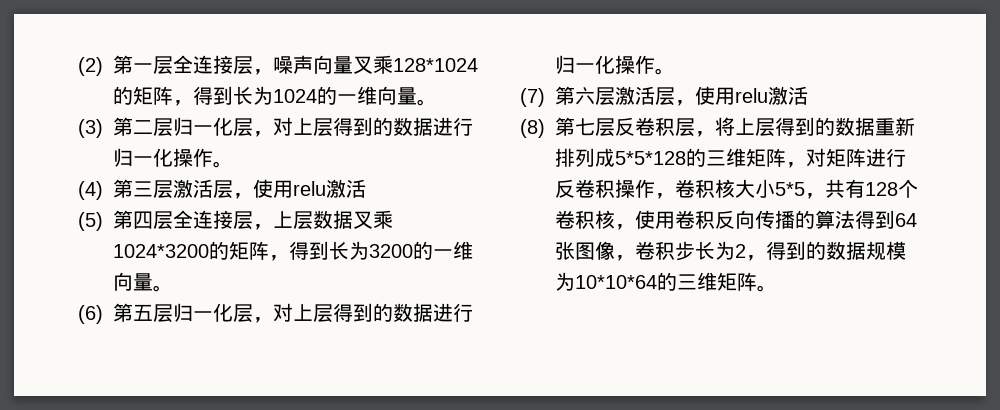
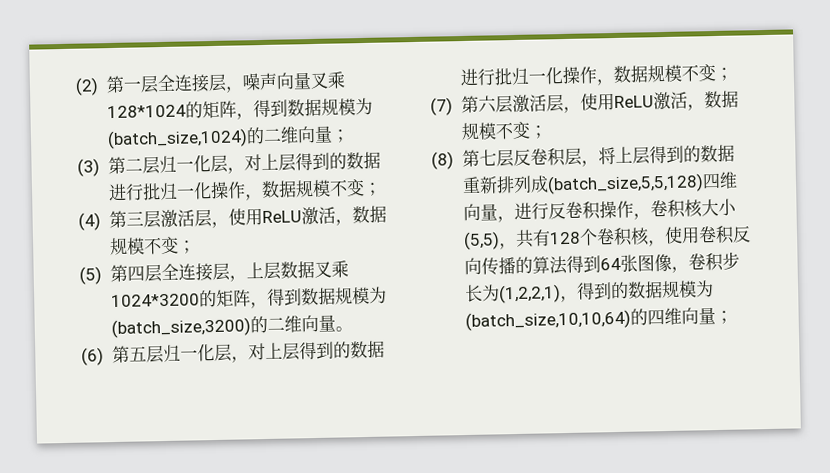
[233,86,437,106] 长为1024的一维向量。 -> [286,97,373,117] [106,125,350,150] 数据规模为(batch_size,1024)的二维向量；
[113,148,233,168] 归一化操作。 -> [141,179,382,201] 批归一化操作，数据规模不变；
[293,179,366,198] relu激活 -> [261,205,387,226] [108,236,196,256] ReLU激活，数据规模不变；
[329,241,453,260] 长为3200的一 -> [300,286,387,306] [110,315,285,339] 数据规模为(batch_size,3200)的二
[555,55,675,75] 归一化操作。 -> [493,63,733,86] 批归一化操作，数据规模不变；
[735,86,808,105] relu激活 -> [613,90,739,111] [460,121,548,141] ReLU激活，数据规模不变；
[615,148,866,168] 5*5*128的三维矩阵，对矩阵 -> [546,171,738,195] [462,203,515,223] (batch_size,5,5,128)四维向量，
[775,182,805,196] 5*5 -> [462,231,500,251] (5,5)
[735,244,746,258] 2 -> [497,284,561,304] (1,2,2,1)
[575,272,777,292] 10*10*64的三维矩阵。 -> [464,307,733,332] (batch_size,10,10,64)的四维向量；

